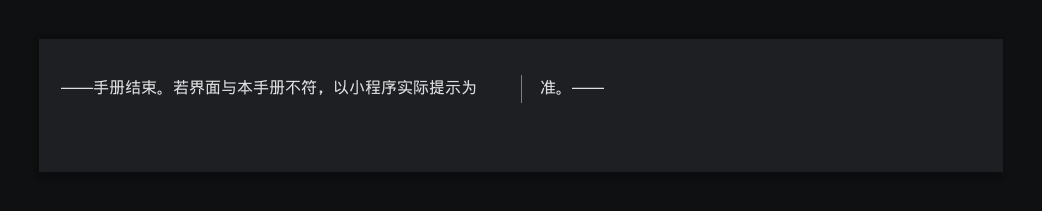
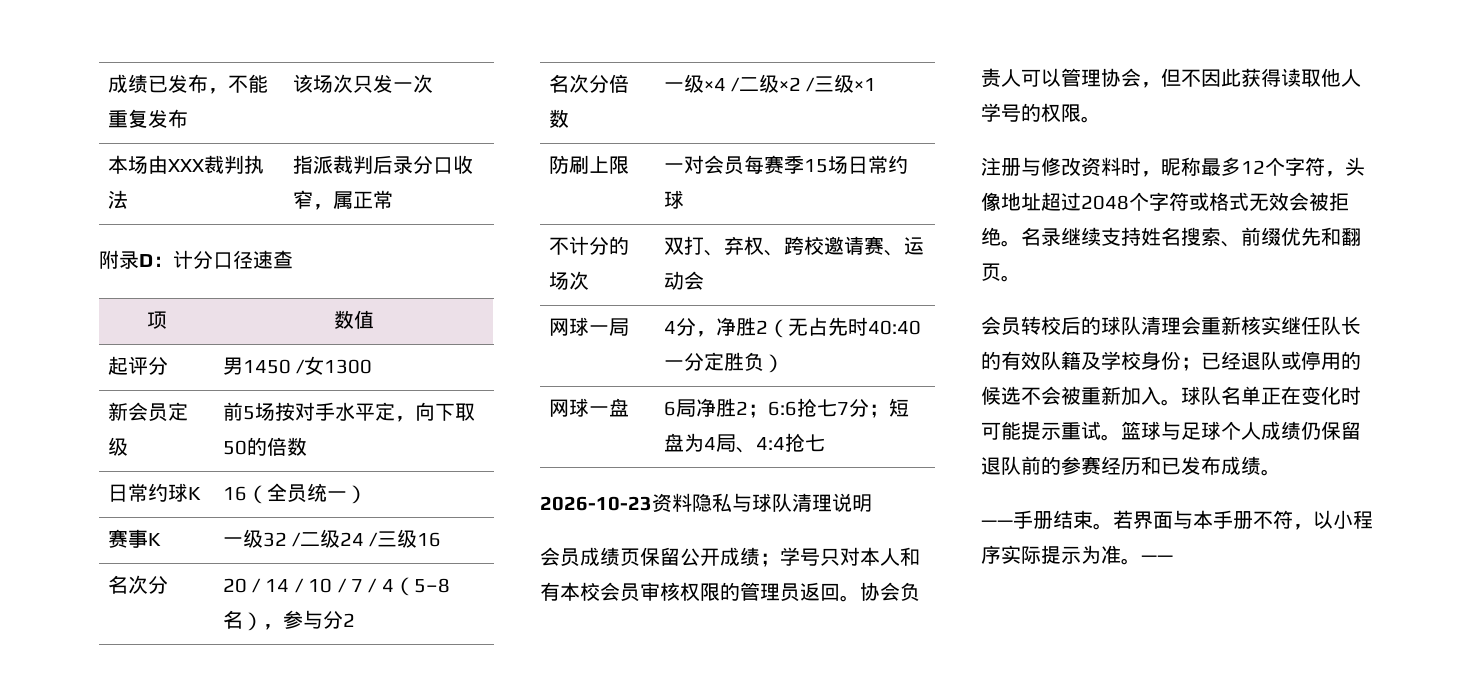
(61, 90) none -> [107,74,268,94] [107,109,188,128] [292,74,433,93] [107,155,264,174] [107,190,128,209] [292,155,473,174] [292,190,393,210] [99,250,293,269] [147,311,167,329] [334,310,374,329] [107,356,168,375] [222,356,372,375] [107,402,188,422] [107,437,128,456] [222,402,475,422] [222,437,307,456] [107,483,201,502] [222,483,367,504] [107,529,161,548] [222,529,442,548] [107,575,168,594] [222,577,450,596] [222,610,355,631] [548,74,629,93] [548,109,569,128] [663,74,877,93] [548,155,629,174] [663,155,908,175] [663,190,684,209] [548,236,629,255] [548,271,589,290] [663,236,924,256] [663,271,704,290] [548,317,629,336] [663,317,921,338] [663,352,784,373] [548,398,629,417] [663,398,909,418] [663,433,825,453] [540,493,872,513] [540,547,920,567] [540,582,920,602] [981,68,1361,88] [981,103,1101,123] [981,157,1365,177] [981,192,1349,211] [981,227,1361,247] [981,263,1021,282] [981,316,1361,336] [981,351,1361,371] [981,386,1361,406] [981,421,1361,441] [981,456,1281,476] 成绩已发布，不能重复发布 | 该场次只发一次 // 本场由XXX裁判执法 | 指派裁判后录分口收窄，属正常 // 附录D：计分口径速查 // 项 | 数值 // 起评分 | 男1450 /女1300 // 新会员定级 | 前5场按对手水平定，向下取50的倍数 // 日常约球K | 16（全员统一） // 赛事K | 一级32 /二级24 /三级16 // 名次分 | 20 / 14 / 10 / 7 / 4（5–8名），参与分2 // 名次分倍数 | 一级×4 /二级×2 /三级×1 // 防刷上限 | 一对会员每赛季15场日常约球 // 不计分的场次 | 双打、弃权、跨校邀请赛、运动会 // 网球一局 | 4分，净胜2（无占先时40:40一分定胜负） // 网球一盘 | 6局净胜2；6:6抢七7分；短盘为4局、4:4抢七 // 2026-10-23资料隐私与球队清理说明 // 会员成绩页保留公开成绩；学号只对本人和有本校会员审核权限的管理员返回。协会负责人可以管理协会，但不因此获得读取他人学号的权限。 // 注册与修改资料时，昵称最多12个字符，头像地址超过2048个字符或格式无效会被拒绝。名录继续支持姓名搜索、前缀优先和翻页。 // 会员转校后的球队清理会重新核实继任队长的有效队籍及学校身份；已经退队或停用的候选不会被重新加入。球队名单正在变化时可能提示重试。篮球与足球个人成绩仍保留退队前的参赛经历和已发布成绩。 //

